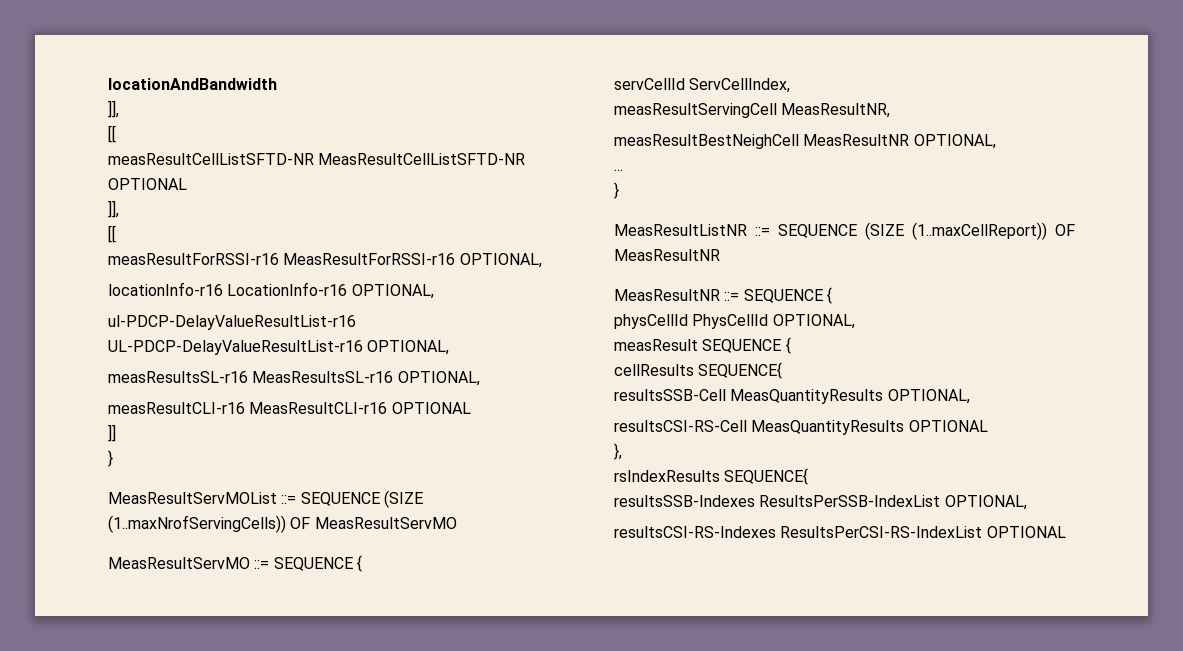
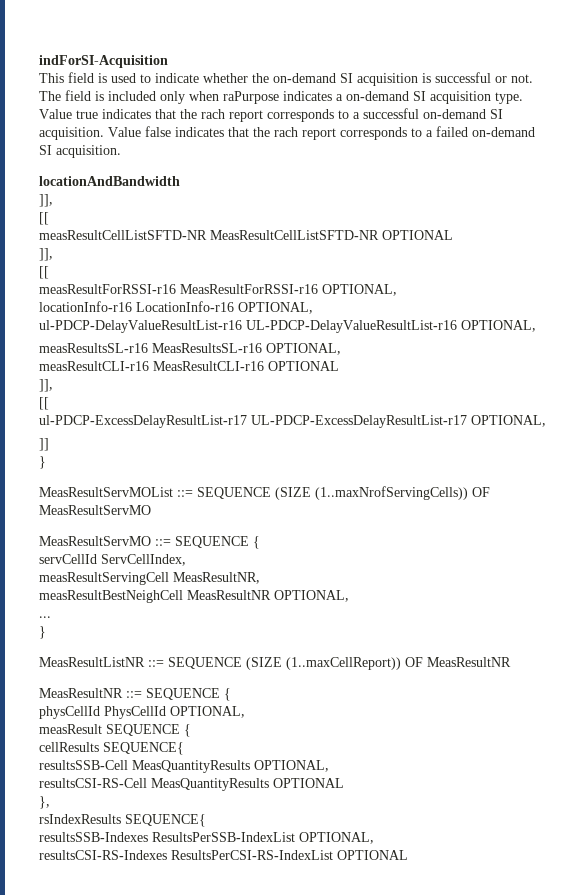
(108, 84) none -> [39,55,168,68] [39,72,533,86] [39,90,523,104] [39,108,503,122] [39,126,535,140] [39,145,121,158] indForSI-Acquisition // This field is used to indicate whether the on-demand SI acquisition is successful or not. The field is included only when raPurpose indicates a on-demand SI acquisition type. Value true indicates that the rach report corresponds to a successful on-demand SI acquisition. Value false indicates that the rach report corresponds to a failed on-demand SI acquisition. //
(471, 408) none -> [39,379,53,392] [39,397,49,410] [39,415,546,428] // ]], // [[ // ul-PDCP-ExcessDelayResultList-r17 UL-PDCP-ExcessDelayResultList-r17 OPTIONAL,

